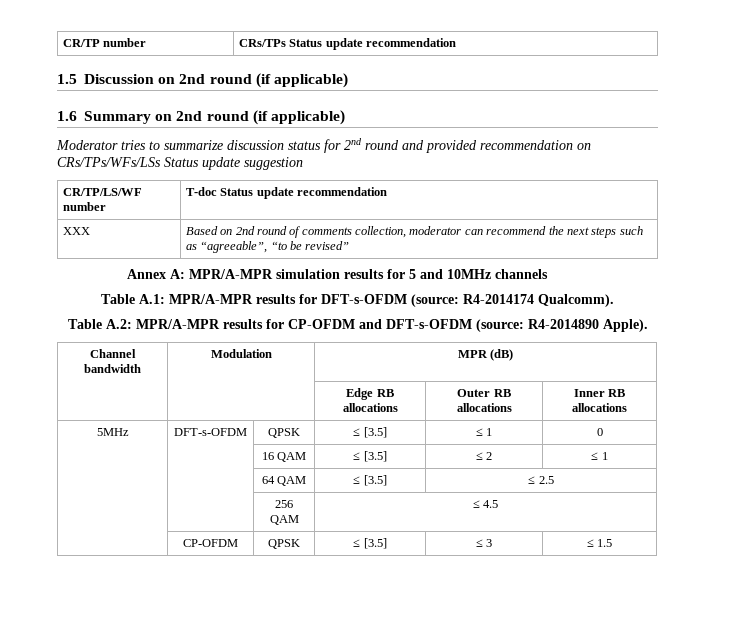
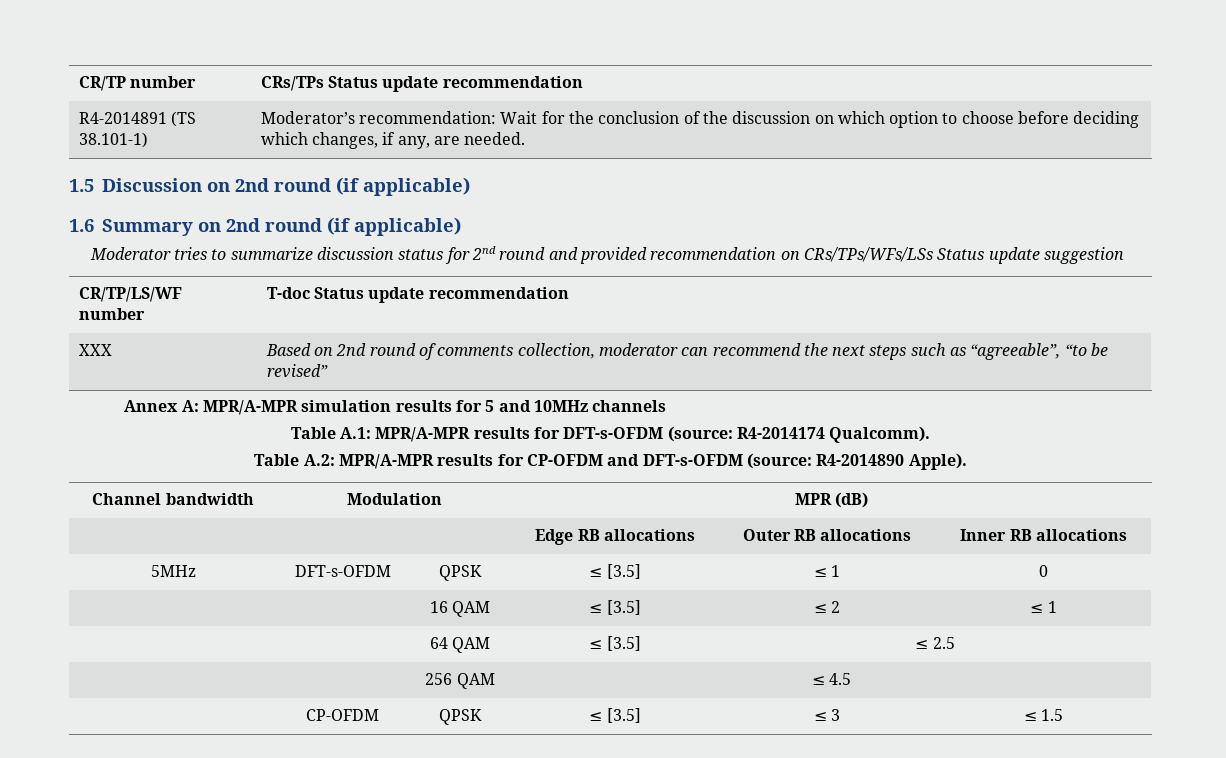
(456, 42) none -> [78,111,196,127] [78,132,148,148] [260,111,1140,128] [260,132,526,149] // R4-2014891 (TS 38.101-1) | Moderator’s recommendation: Wait for the conclusion of the discussion on which option to choose before deciding which changes, if any, are needed.

